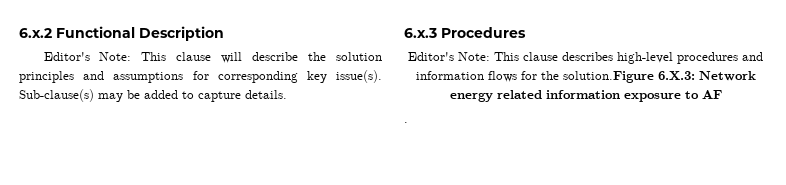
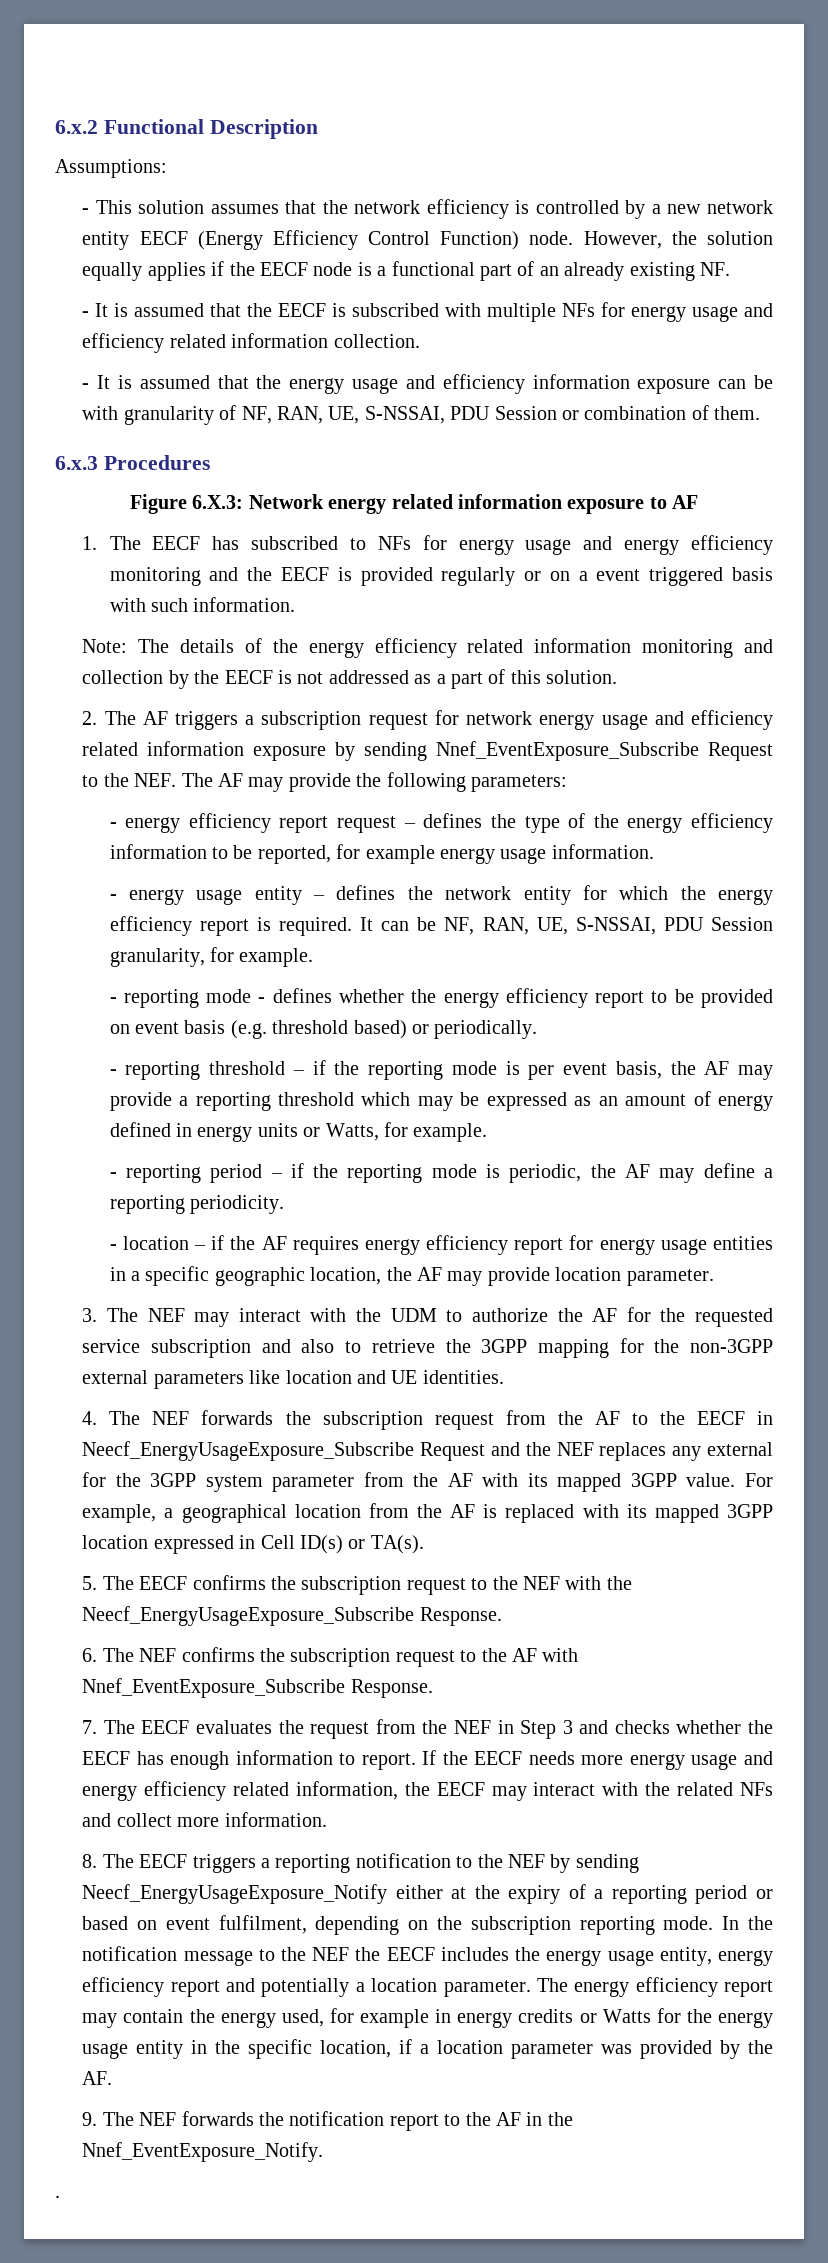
[43,52,382,63] [19,70,382,83] [19,89,287,102] [404,27,526,38] [408,52,763,64] [415,71,654,83] Editor's Note: This clause will describe the solution principles and assumptions for corresponding key issue(s). Sub-clause(s) may be added to capture details. // 6.x.3 Procedures // Editor's Note: This clause describes high-level procedures and information flows for the solution.Figure -> [55,159,167,178] [82,199,773,219] [82,230,774,250] [82,261,730,281] [82,302,774,322] [82,333,420,353] [82,374,773,394] [82,405,761,425] [55,455,210,470] [129,494,187,514] Assumptions: // - This solution assumes that the network efficiency is controlled by a new network entity EECF (Energy Efficiency Control Function) node. However, the solution equally applies if the EECF node is a functional part of an already existing NF. // - It is assumed that the EECF is subscribed with multiple NFs for energy usage and efficiency related information collection. // - It is assumed that the energy usage and efficiency information exposure can be with granularity of NF, RAN, UE, S-NSSAI, PDU Session or combination of them. // 6.x.3 Procedures // Figure
(722, 94) none -> [82,535,773,555] [109,567,773,586] [109,597,296,612] [82,638,773,658] [82,669,618,689] [82,710,773,730] [82,741,774,761] [82,772,567,792] [109,813,773,833] [109,844,654,864] [109,885,773,905] [109,916,774,936] [109,947,314,967] [109,988,773,1008] [109,1020,538,1039] [109,1060,773,1080] [109,1091,774,1111] [109,1122,488,1142] [109,1163,773,1183] [109,1195,285,1214] [109,1235,773,1255] [109,1266,714,1286] [82,1307,773,1327] [82,1338,774,1358] [82,1370,504,1389] [82,1410,773,1430] [82,1441,774,1461] [82,1472,773,1492] [82,1503,773,1523] [82,1535,424,1554] [82,1575,632,1595] [82,1606,502,1626] [82,1647,579,1667] [82,1678,433,1698] [82,1719,773,1739] [82,1750,773,1770] [82,1781,773,1801] [82,1812,327,1827] [82,1853,639,1873] [82,1884,774,1904] [82,1915,773,1935] [82,1946,773,1966] [82,1977,773,1997] [82,2008,773,2028] [82,2039,773,2059] [82,2071,113,2085] [82,2111,573,2131] [82,2142,324,2162] // 1. The EECF has subscribed to NFs for energy usage and energy efficiency monitoring and the EECF is provided regularly or on a event triggered basis with such information. // Note: The details of the energy efficiency related information monitoring and collection by the EECF is not addressed as a part of this solution. // 2. The AF triggers a subscription request for network energy usage and efficiency related information exposure by sending Nnef_EventExposure_Subscribe Request to the NEF. The AF may provide the following parameters: // - energy efficiency report request – defines the type of the energy efficiency information to be reported, for example energy usage information. // - energy usage entity – defines the network entity for which the energy efficiency report is required. It can be NF, RAN, UE, S-NSSAI, PDU Session granularity, for example. // - reporting mode - defines whether the energy efficiency report to be provided on event basis (e.g. threshold based) or periodically. // - reporting threshold – if the reporting mode is per event basis, the AF may provide a reporting threshold which may be expressed as an amount of energy defined in energy units or Watts, for example. // - reporting period – if the reporting mode is periodic, the AF may define a reporting periodicity. // - location – if the AF requires energy efficiency report for energy usage entities in a specific geographic location, the AF may provide location parameter. // 3. The NEF may interact with the UDM to authorize the AF for the requested service subscription and also to retrieve the 3GPP mapping for the non-3GPP external parameters like location and UE identities. // 4. The NEF forwards the subscription request from the AF to the EECF in Neecf_EnergyUsageExposure_Subscribe Request and the NEF replaces any external for the 3GPP system parameter from the AF with its mapped 3GPP value. For example, a geographical location from the AF is replaced with its mapped 3GPP location expressed in Cell ID(s) or TA(s). // 5. The EECF confirms the subscription request to the NEF with the Neecf_EnergyUsageExposure_Subscribe Response. // 6. The NEF confirms the subscription request to the AF with Nnef_EventExposure_Subscribe Response. // 7. The EECF evaluates the request from the NEF in Step 3 and checks whether the EECF has enough information to report. If the EECF needs more energy usage and energy efficiency related information, the EECF may interact with the related NFs and collect more information. // 8. The EECF triggers a reporting notification to the NEF by sending Neecf_EnergyUsageExposure_Notify either at the expiry of a reporting period or based on event fulfilment, depending on the subscription reporting mode. In the notification message to the NEF the EECF includes the energy usage entity, energy efficiency report and potentially a location parameter. The energy efficiency report may contain the energy used, for example in energy credits or Watts for the energy usage entity in the specific location, if a location parameter was provided by the AF. // 9. The NEF forwards the notification report to the AF in the Nnef_EventExposure_Notify.

